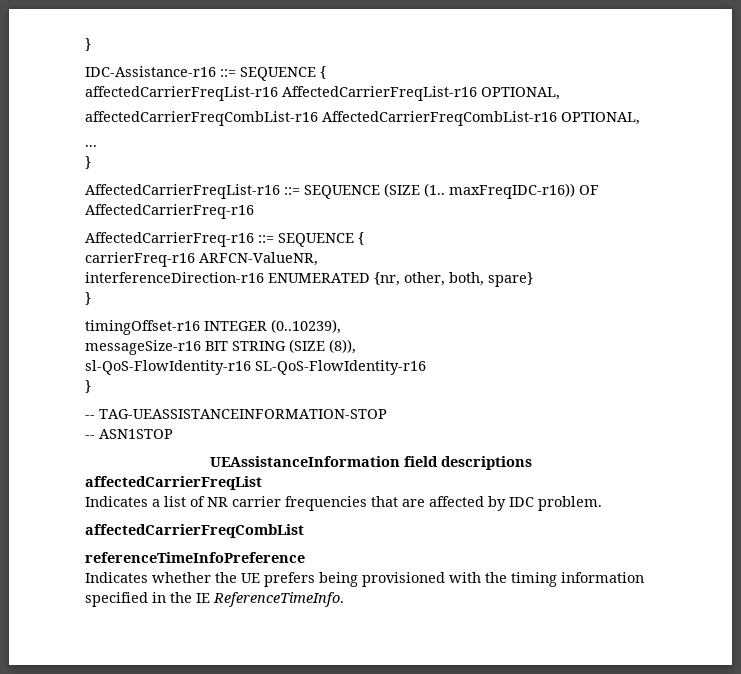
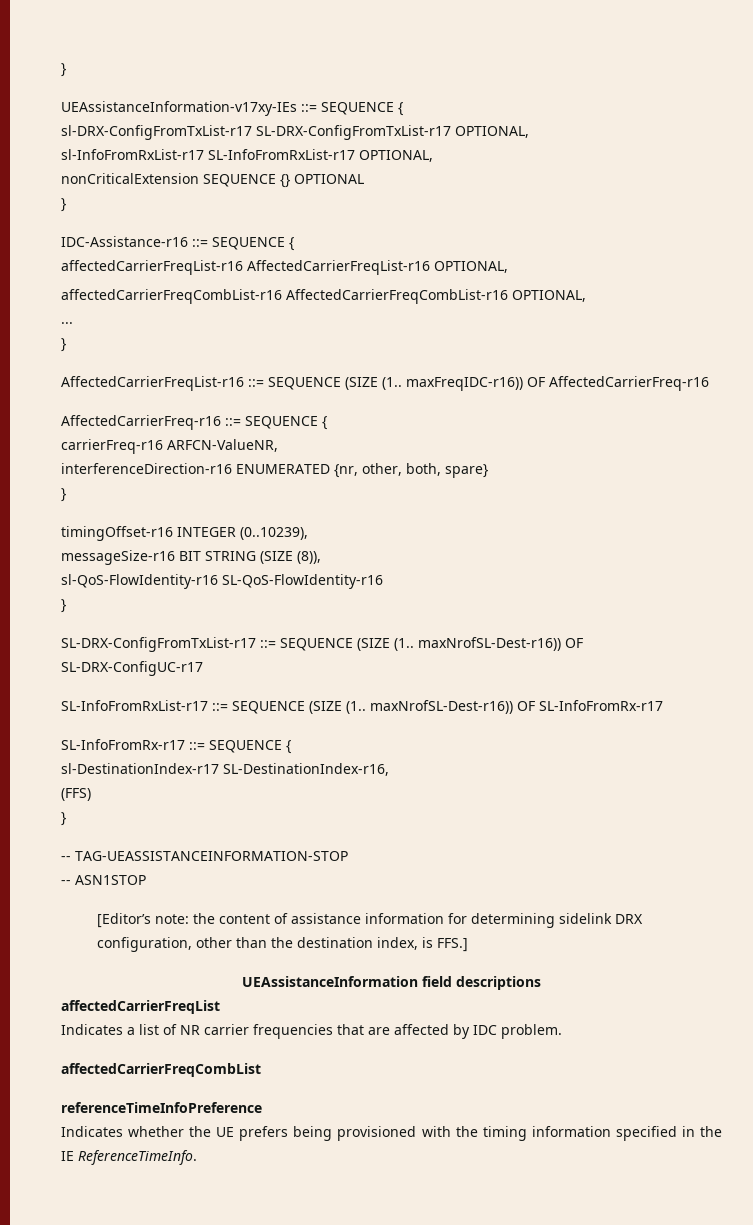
[85,38,91,51] } -> [61,63,66,77] [61,101,403,116] [61,125,529,140] [61,149,433,162] [61,173,364,188] [61,198,66,212] } // UEAssistanceInformation-v17xy-IEs ::= SEQUENCE { // sl-DRX-ConfigFromTxList-r17 SL-DRX-ConfigFromTxList-r17 OPTIONAL, // sl-InfoFromRxList-r17 SL-InfoFromRxList-r17 OPTIONAL, // nonCriticalExtension SEQUENCE {} OPTIONAL // }
[85,409,387,419] [85,429,173,439] -- TAG-UEASSISTANCEINFORMATION-STOP // -- ASN1STOP -> [61,637,583,652] [61,661,203,676] [61,700,663,714] [61,739,291,754] [61,763,389,776] [61,788,91,801] [61,812,66,826] [61,851,348,861] [61,875,146,885] [96,913,643,928] [96,937,468,952] SL-DRX-ConfigFromTxList-r17 ::= SEQUENCE (SIZE (1.. maxNrofSL-Dest-r16)) OF SL-DRX-ConfigUC-r17 // SL-InfoFromRxList-r17 ::= SEQUENCE (SIZE (1.. maxNrofSL-Dest-r16)) OF SL-InfoFromRx-r17 // SL-InfoFromRx-r17 ::= SEQUENCE { // sl-DestinationIndex-r17 SL-DestinationIndex-r16, // (FFS) // } // -- TAG-UEASSISTANCEINFORMATION-STOP // -- ASN1STOP // [Editor’s note: the content of assistance information for determining sidelink DRX configuration, other than the destination index, is FFS.]

